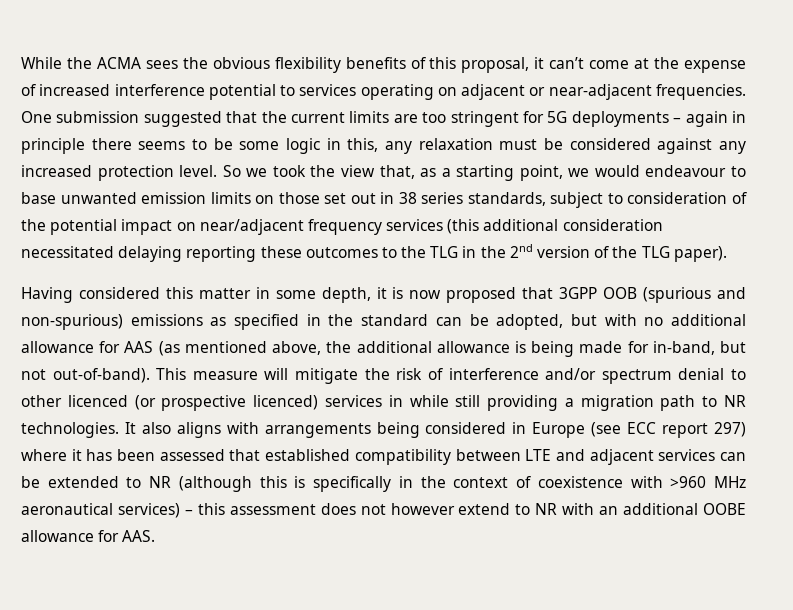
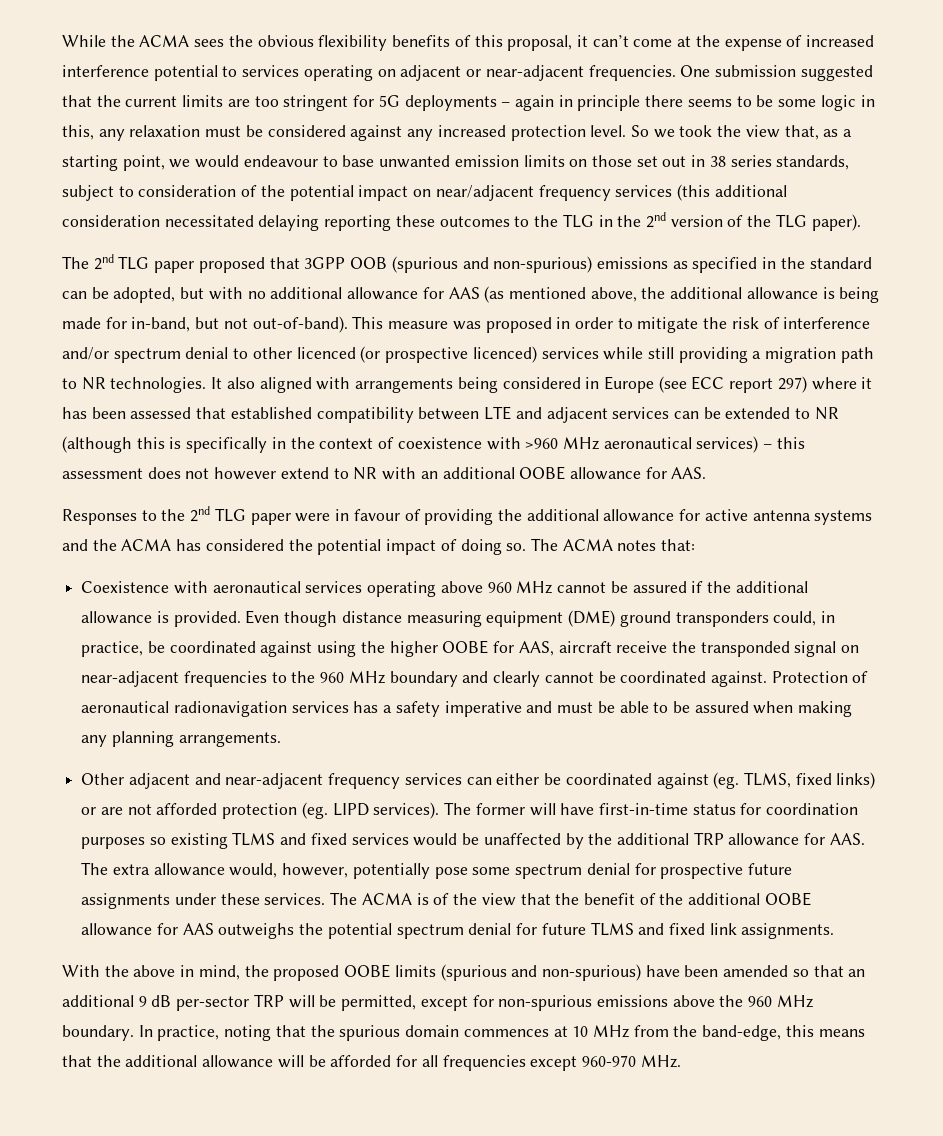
[21,287,442,303] Having considered this matter in some depth, it is now -> [62,254,195,273] The 2nd TLG paper
[264,368,289,380] will -> [452,317,633,333] was proposed in order to
[388,395,403,407] in -> (599, 353) none
[176,422,221,438] aligns -> [259,377,312,393] aligned
(156, 536) none -> [62,506,873,525] [62,538,696,555] [81,581,808,597] [81,610,835,627] [81,640,860,657] [81,671,869,687] [81,701,853,717] [81,731,281,747] [81,772,876,789] [81,802,859,819] [81,832,865,849] [81,862,792,879] [81,892,811,909] [81,922,835,939] [62,964,866,981] [62,994,813,1011] [62,1025,865,1041] [62,1055,681,1071] // Responses to the 2nd TLG paper were in favour of providing the additional allowance for active antenna systems and the ACMA has considered the potential impact of doing so. The ACMA notes that: // Coexistence with aeronautical services operating above 960 MHz cannot be assured if the additional allowance is provided. Even though distance measuring equipment (DME) ground transponders could, in practice, be coordinated against using the higher OOBE for AAS, aircraft receive the transponded signal on near-adjacent frequencies to the 960 MHz boundary and clearly cannot be coordinated against. Protection of aeronautical radionavigation services has a safety imperative and must be able to be assured when making any planning arrangements. // Other adjacent and near-adjacent frequency services can either be coordinated against (eg. TLMS, fixed links) or are not afforded protection (eg. LIPD services). The former will have first-in-time status for coordination purposes so existing TLMS and fixed services would be unaffected by the additional TRP allowance for AAS. The extra allowance would, however, potentially pose some spectrum denial for prospective future assignments under these services. The ACMA is of the view that the benefit of the additional OOBE allowance for AAS outweighs the potential spectrum denial for future TLMS and fixed link assignments. // With the above in mind, the proposed OOBE limits (spurious and non-spurious) have been amended so that an additional 9 dB per-sector TRP will be permitted, except for non-spurious emissions above the 960 MHz boundary. In practice, noting that the spurious domain commences at 10 MHz from the band-edge, this means that the additional allowance will be afforded for all frequencies except 960-970 MHz.

